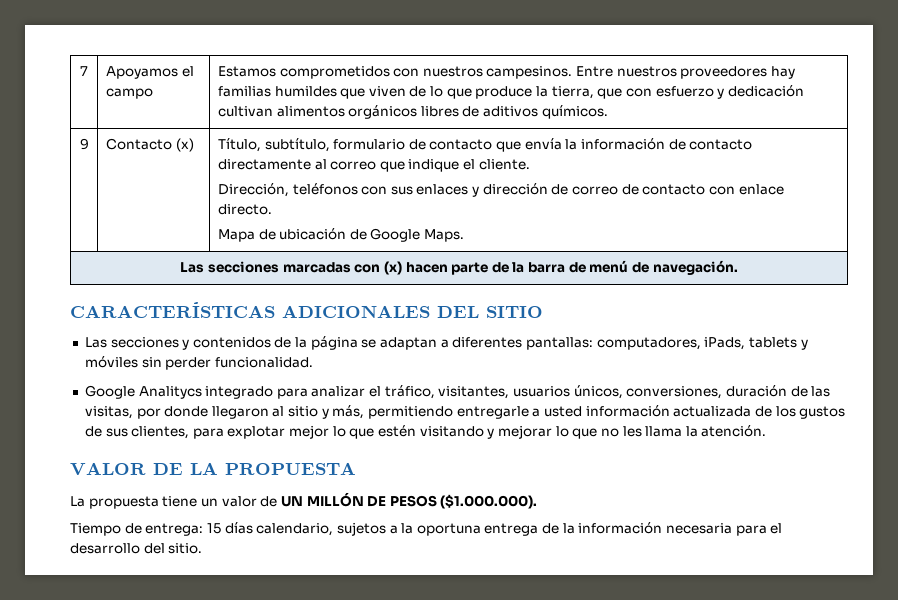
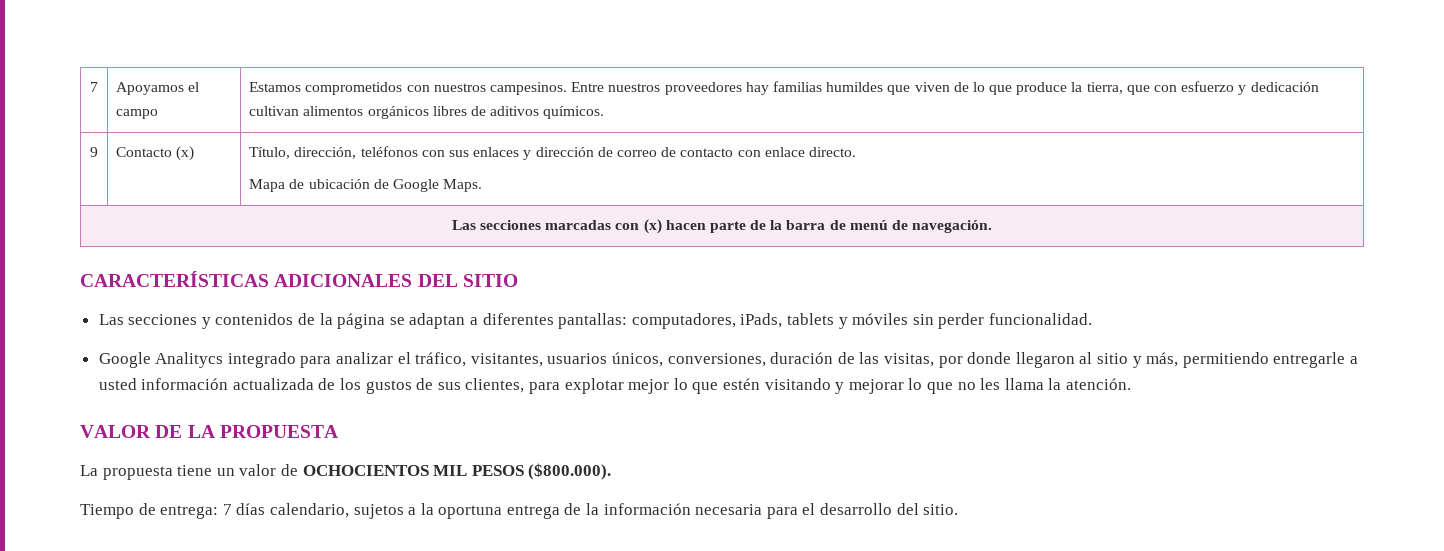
[264,138,753,152] [217,159,530,172] [217,183,289,197] subtítulo, formulario de contacto que envía la información de contacto directamente al correo que indique el cliente. // Dirección, -> [294,147,357,159] dirección,
[280,492,538,509] UN MILLÓN DE PESOS ($1.000.000). -> [302,463,612,480] OCHOCIENTOS MIL PESOS ($800.000).
[206,523,221,534] 15 -> [222,504,232,515] 7

